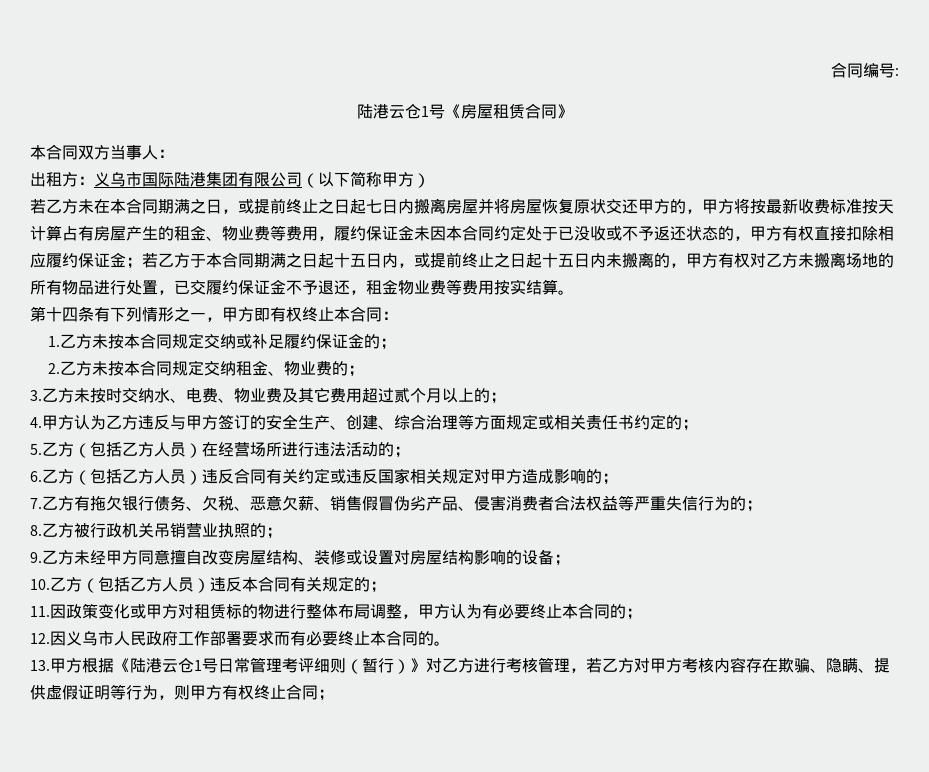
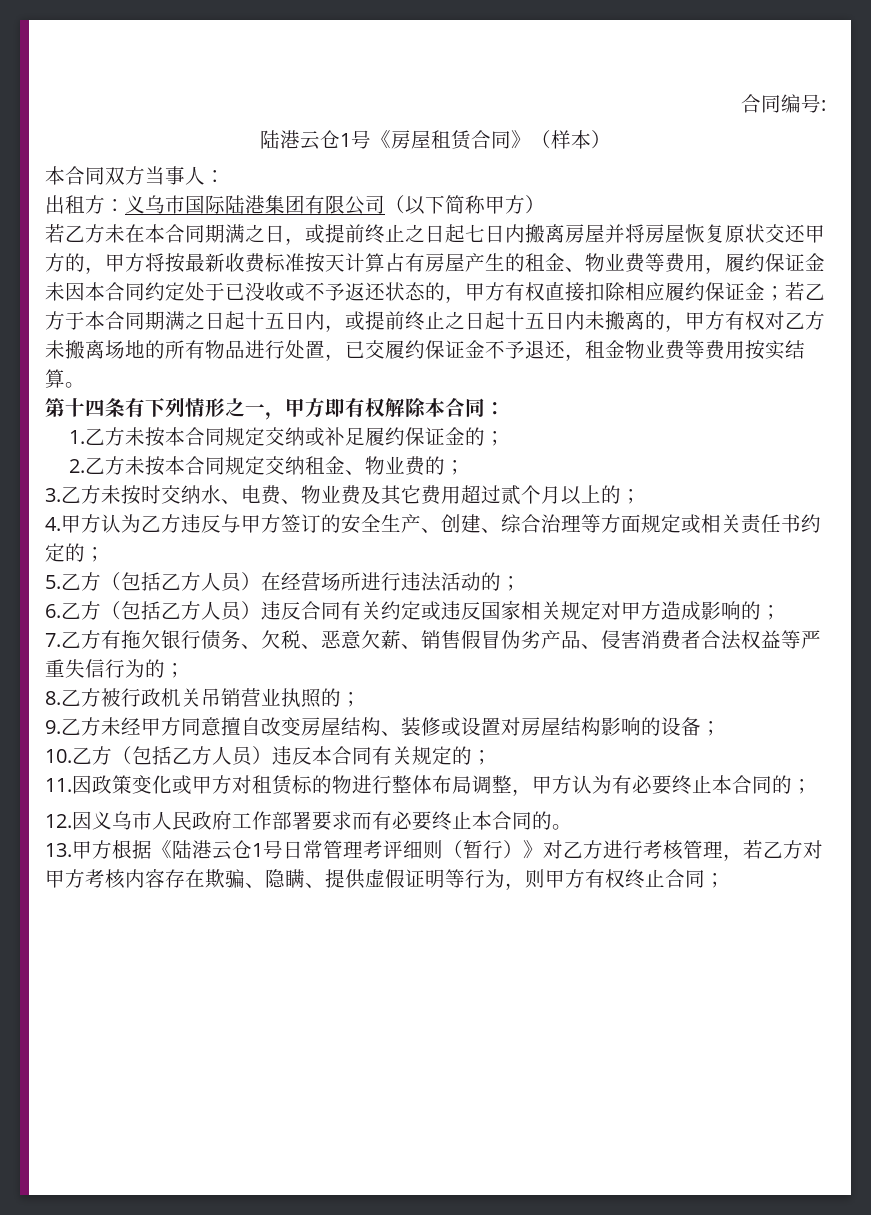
(573, 111) none -> [531,130,611,149] （样本）
[302,307,334,322] 终止 -> [385,398,426,418] 解除

